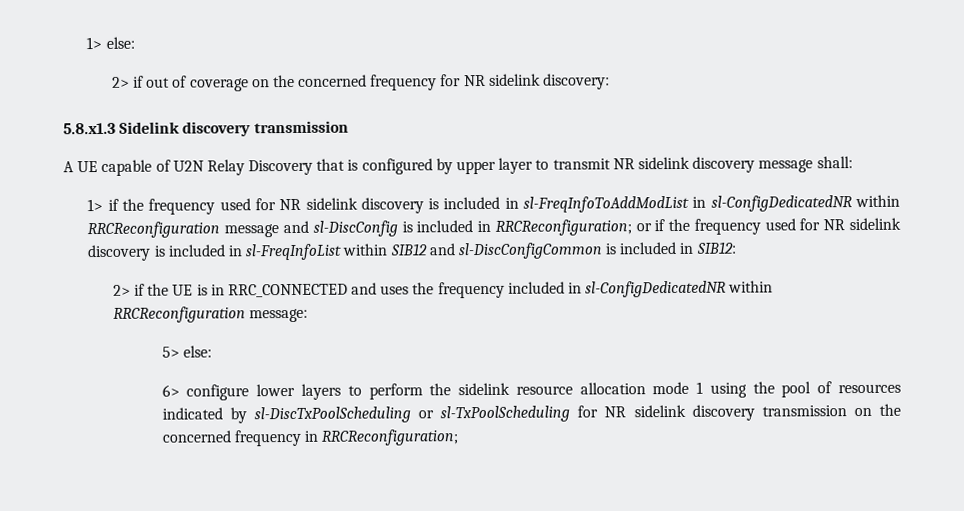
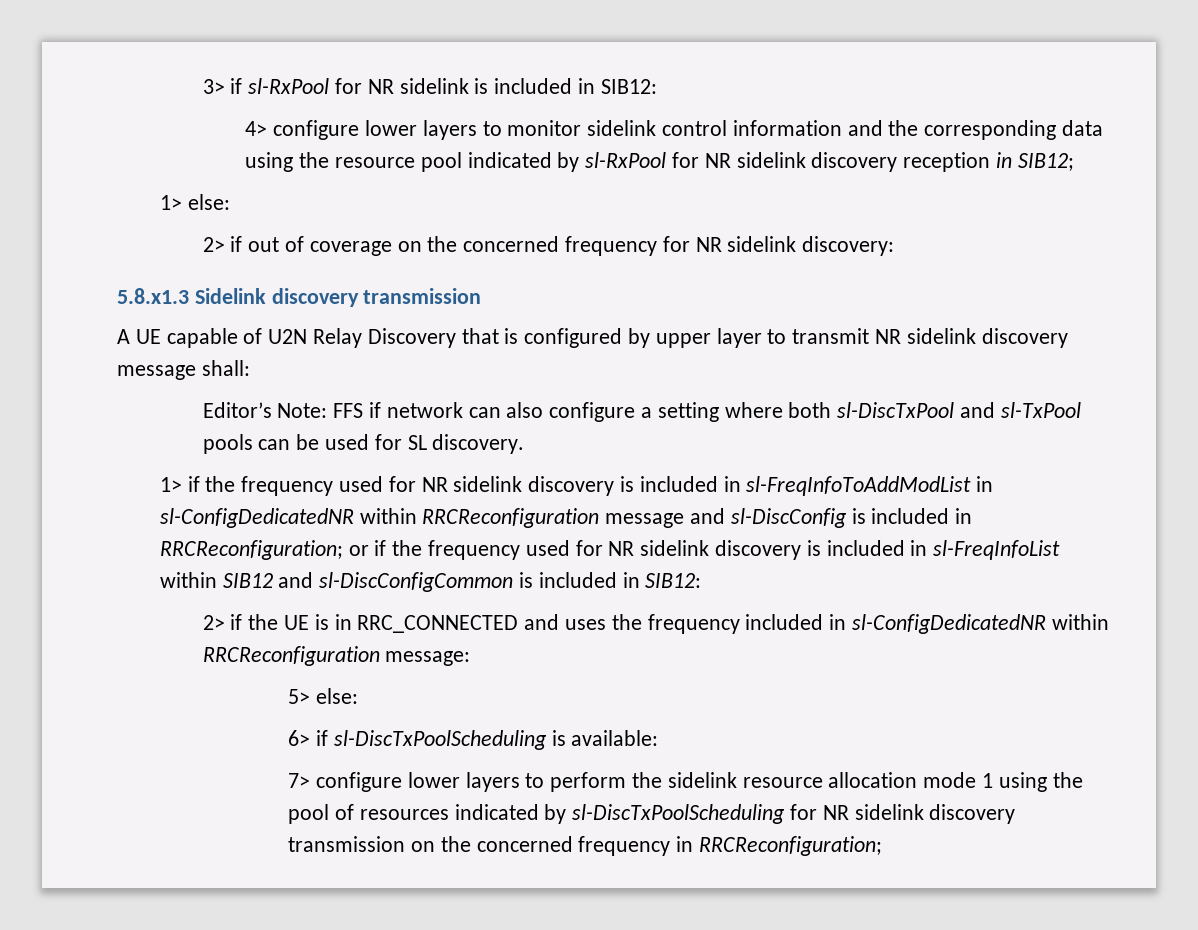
(86, 43) none -> [202,78,657,94] [245,120,1104,140] [245,152,1074,172] 3> if sl-RxPool for NR sidelink is included in SIB12: // 4> configure lower layers to monitor sidelink control information and the corresponding data using the resource pool indicated by sl-RxPool for NR sidelink discovery reception in SIB12; //
(853, 162) none -> [202,402,1081,422] [202,434,525,454] // Editor’s Note: FFS if network can also configure a setting where both sl-DiscTxPool and sl-TxPool pools can be used for SL discovery.
(180, 390) none -> [316,730,659,750] [288,773,311,788] if sl-DiscTxPoolScheduling is available: // 7>
[418,405,571,423] or sl-TxPoolScheduling -> (786, 814) none

